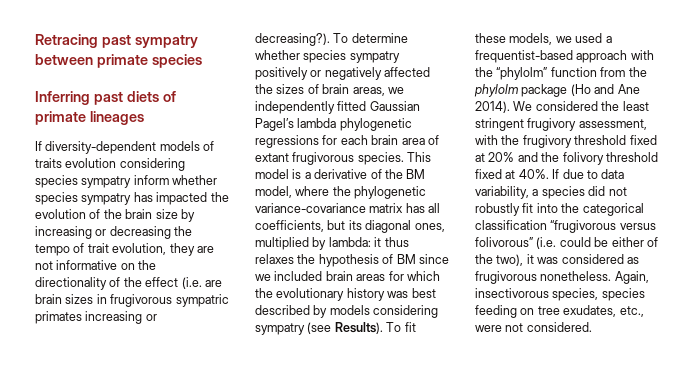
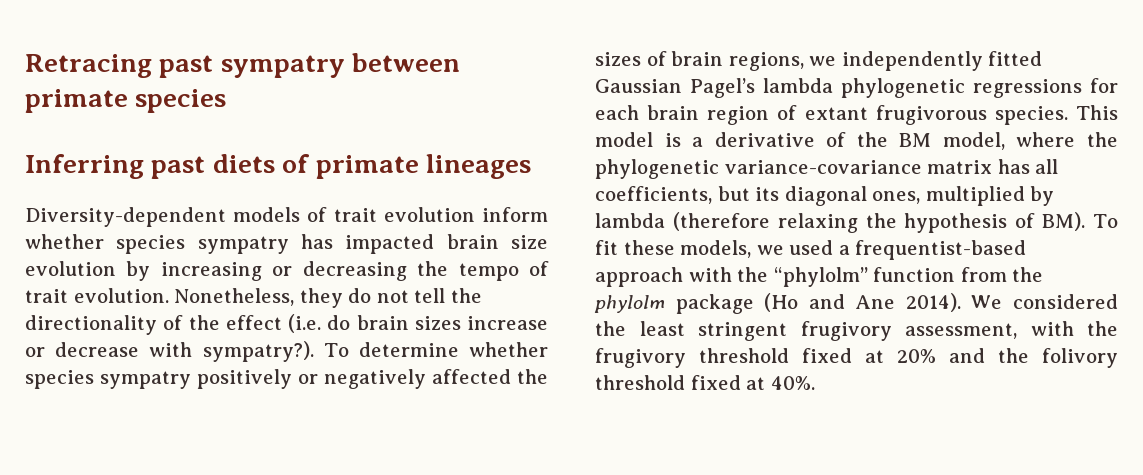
[35,141,215,154] [35,158,185,171] [35,175,132,188] If diversity-dependent models of traits evolution considering species sympatry -> [25,207,475,227] Diversity-dependent models of trait evolution
[210,192,229,202] [35,209,122,219] the evolution of the -> (435, 244) none
(178, 214) none -> [25,261,116,276] evolution
[112,243,214,256] [35,260,135,270] evolution, they are not informative on -> [73,288,446,308] evolution. Nonetheless, they do not tell
[204,280,222,287] are -> [327,315,351,330] do
[96,294,229,307] [35,311,157,324] [255,33,330,46] in frugivorous sympatric primates increasing or decreasing?). -> [467,316,548,330] [25,341,314,362] increase or decrease with sympatry?).
[352,87,385,96] areas, -> [728,52,804,71] regions,
[401,138,425,145] area -> [707,106,770,125] region
[328,237,409,247] [255,254,449,267] [255,271,440,281] [255,288,436,301] [255,305,439,318] [255,322,383,335] lambda: it thus relaxes the hypothesis of BM since we included brain areas for which the evolutionary history was best described by models considering sympatry (see Results). -> [595,212,1086,233] lambda (therefore relaxing the hypothesis of BM).
[552,169,625,179] [475,186,627,199] [475,203,644,216] [475,220,656,233] [475,237,658,249] [475,254,639,266] [475,271,649,284] [475,288,645,301] [475,305,644,318] [475,322,592,332] If due to data variability, a species did not robustly fit into the categorical classification “frugivorous versus folivorous” (i.e. could be either of the two), it was considered as frugivorous nonetheless. Again, insectivorous species, species feeding on tree exudates, etc., were not considered. -> (815, 383) none

